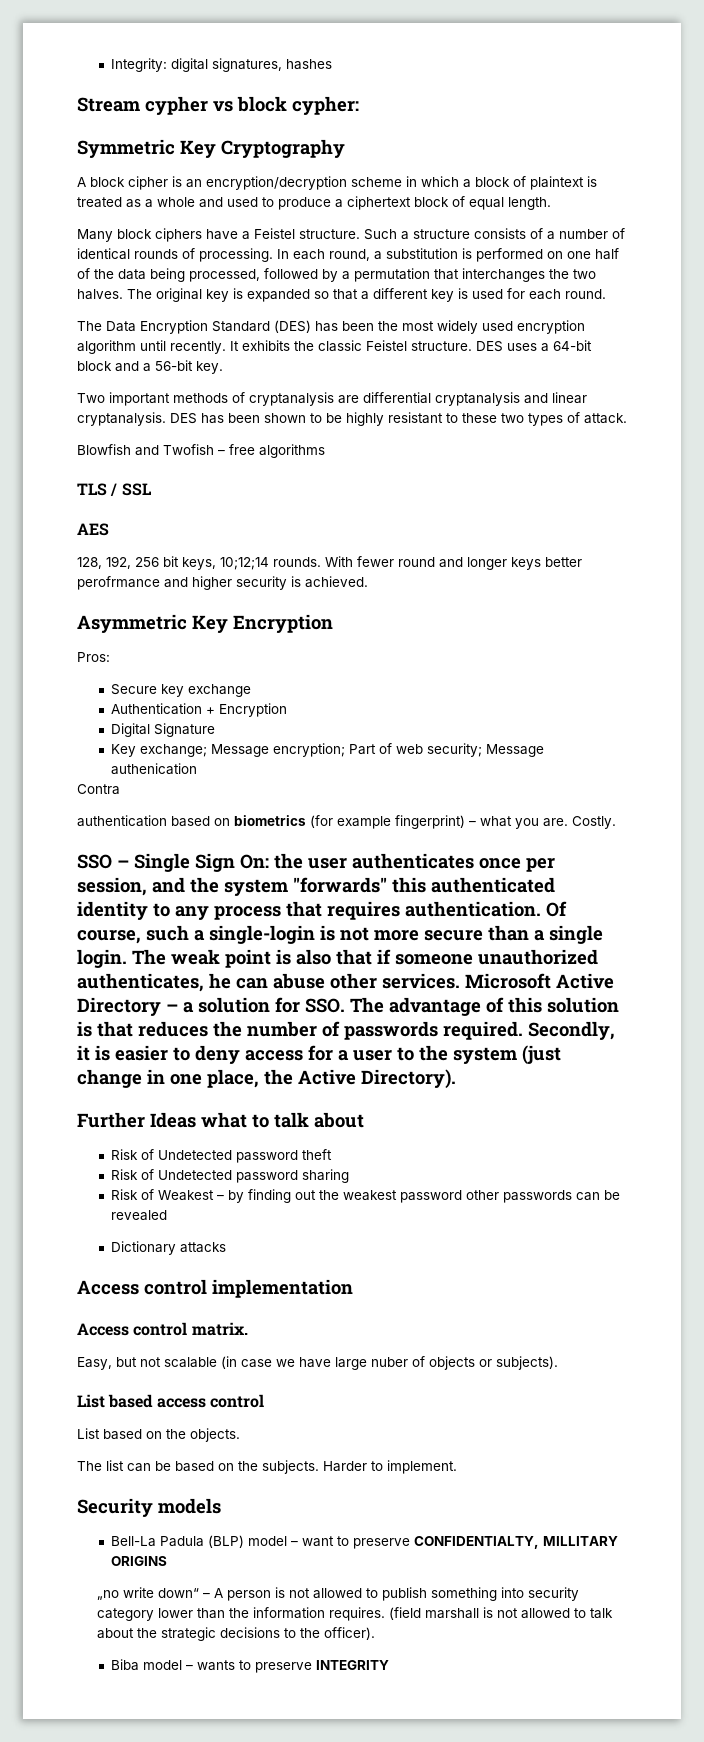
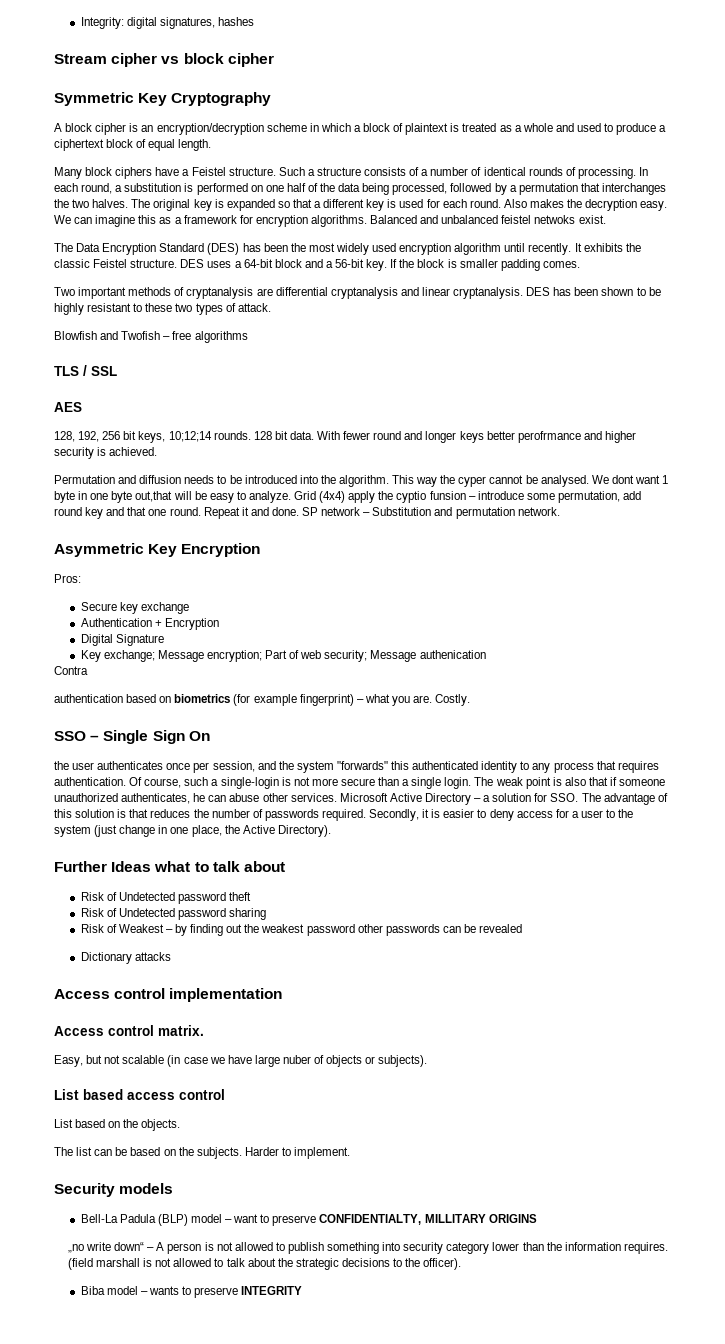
[145,96,208,115] cypher -> [111,53,158,67] cipher
[292,96,359,115] cypher: -> [227,53,274,67] cipher
(606, 294) none -> [503,199,668,211] [54,215,606,227] Also makes the decryption easy. We can imagine this as a framework for encryption algorithms. Balanced and unbalanced feistel netwoks exist.
(223, 367) none -> [390,259,580,271] If the block is smaller padding comes.
(321, 562) none -> [253,431,314,440] 128 bit data.
(368, 582) none -> [54,475,669,487] [54,491,642,503] [54,507,560,519] // Permutation and diffusion needs to be introduced into the algorithm. This way the cyper cannot be analysed. We dont want 1 byte in one byte out,that will be easy to analyze. Grid (4x4) apply the cyptio funsion – introduce some permutation, add round key and that one round. Repeat it and done. SP network – Substitution and permutation network.
[240,854,269,869] On: -> [188,731,210,741] On //

